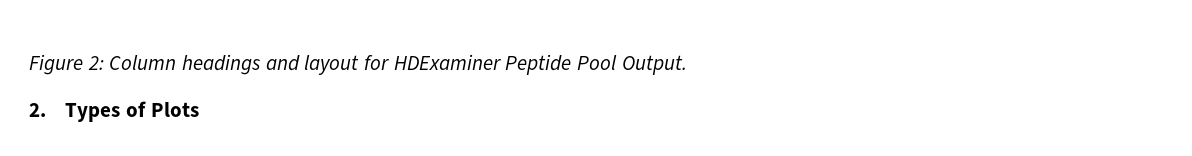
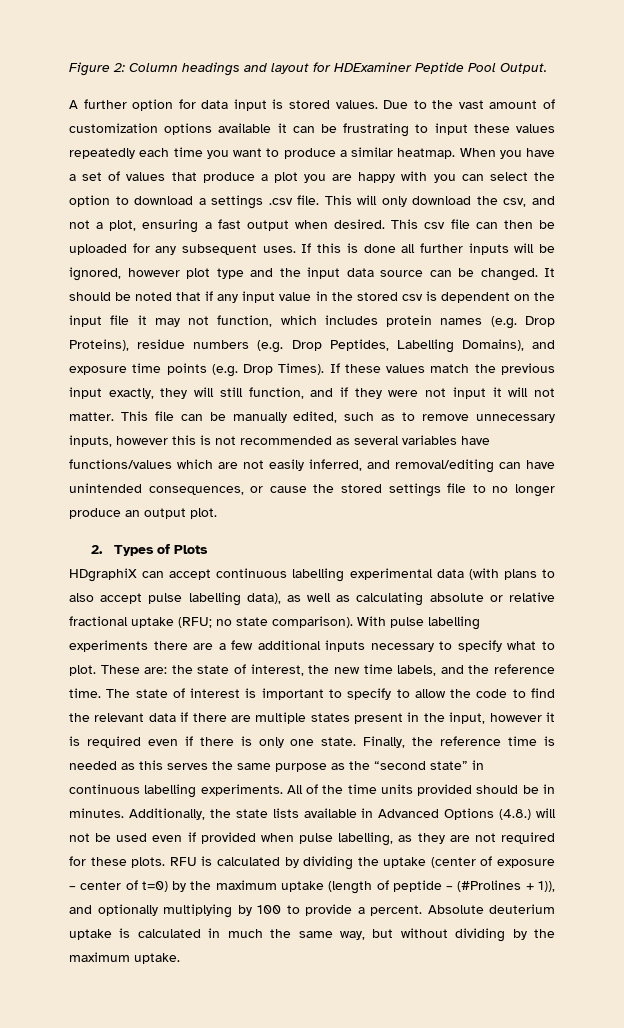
[29,101,199,122] 2. Types of Plots -> [69,99,555,111] [69,123,555,137] [69,147,555,159] [69,171,555,183] [69,195,556,209] [69,219,556,233] [69,243,555,255] [69,267,555,281] [69,291,555,303] [69,315,555,329] [69,339,555,353] [69,363,555,377] [69,387,556,399] [69,411,556,423] [69,435,490,447] [69,459,555,473] [69,483,556,497] [69,508,217,519] [91,544,208,556] [69,568,555,582] [69,592,555,606] [69,616,480,630] [69,640,555,652] [69,664,556,676] [69,688,555,700] [69,712,555,724] [69,736,555,748] [69,760,484,772] [69,784,555,798] [69,808,556,820] [69,832,555,846] [69,856,555,870] [69,880,555,894] [69,904,555,918] [69,928,555,942] [69,952,180,964] A further option for data input is stored values. Due to the vast amount of customization options available it can be frustrating to input these values repeatedly each time you want to produce a similar heatmap. When you have a set of values that produce a plot you are happy with you can select the option to download a settings .csv file. This will only download the csv, and not a plot, ensuring a fast output when desired. This csv file can then be uploaded for any subsequent uses. If this is done all further inputs will be ignored, however plot type and the input data source can be changed. It should be noted that if any input value in the stored csv is dependent on the input file it may not function, which includes protein names (e.g. Drop Proteins), residue numbers (e.g. Drop Peptides, Labelling Domains), and exposure time points (e.g. Drop Times). If these values match the previous input exactly, they will still function, and if they were not input it will not matter. This file can be manually edited, such as to remove unnecessary inputs, however this is not recommended as several variables have functions/values which are not easily inferred, and removal/editing can have unintended consequences, or cause the stored settings file to no longer produce an output plot. // 2. Types of Plots // HDgraphiX can accept continuous labelling experimental data (with plans to also accept pulse labelling data), as well as calculating absolute or relative fractional uptake (RFU; no state comparison). With pulse labelling experiments there are a few additional inputs necessary to specify what to plot. These are: the state of interest, the new time labels, and the reference time. The state of interest is important to specify to allow the code to find the relevant data if there are multiple states present in the input, however it is required even if there is only one state. Finally, the reference time is needed as this serves the same purpose as the “second state” in continuous labelling experiments. All of the time units provided should be in minutes. Additionally, the state lists available in Advanced Options (4.8.) will not be used even if provided when pulse labelling, as they are not required for these plots. RFU is calculated by dividing the uptake (center of exposure – center of t=0) by the maximum uptake (length of peptide – (#Prolines + 1)), and optionally multiplying by 100 to provide a percent. Absolute deuterium uptake is calculated in much the same way, but without dividing by the maximum uptake.

